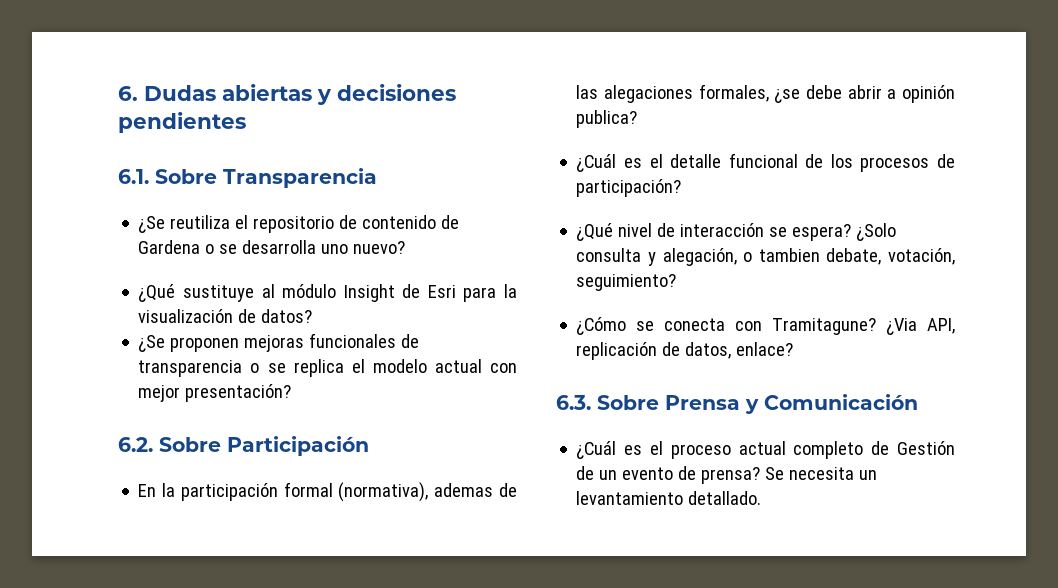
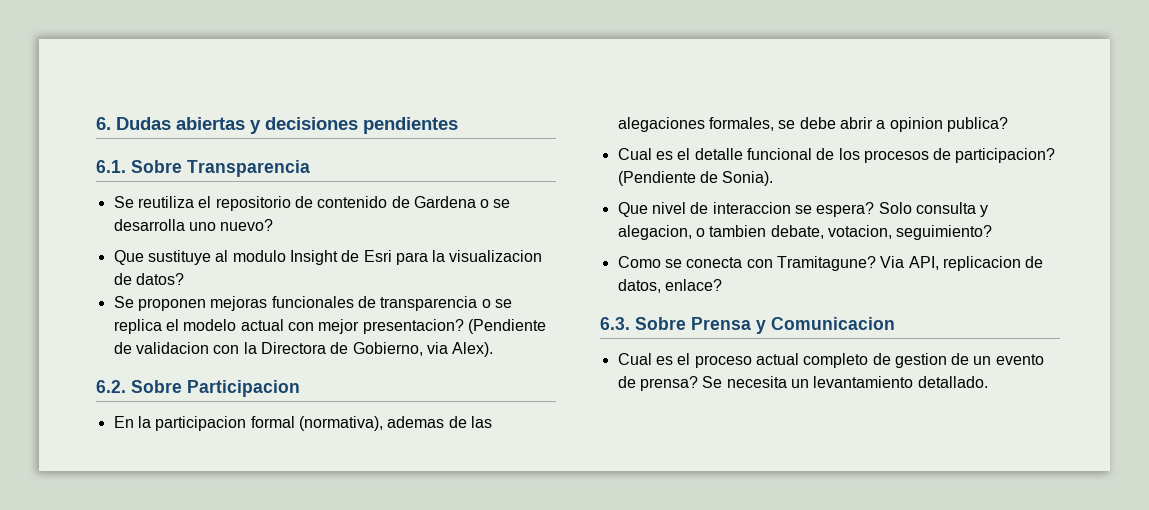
[138,216,166,233] ¿Se -> [113,196,134,208] Se
[138,284,176,302] ¿Qué -> [113,250,144,265] Que
[282,284,337,298] módulo -> [232,250,286,262] modulo
[138,309,234,323] visualización -> [449,250,543,262] visualizacion
[138,335,166,352] ¿Se -> [113,296,134,308] Se
[185,384,292,402] presentación? -> [362,319,546,334] [113,342,494,357] presentacion? (Pendiente de validacion con la Directora de Gobierno, via Alex).
[227,436,369,456] Participación -> [187,380,300,397] Participacion
[180,483,278,501] participación -> [155,416,247,431] participacion
[774,89,801,103] ¿se -> [778,120,796,129] se
[902,85,955,103] opinión -> [889,117,943,132] opinion
[576,154,617,172] ¿Cuál -> [617,148,652,160] Cual
[576,179,682,197] [576,223,614,241] participación? // ¿Qué -> [955,148,1056,163] [617,171,774,186] [617,202,648,217] participacion? (Pendiente de Sonia). // Que
[680,223,765,237] interacción -> [712,202,791,214] interaccion
[856,223,897,241] ¿Solo -> [878,202,912,214] Solo
[662,248,737,266] alegación, -> [617,225,692,240] alegacion,
[888,248,955,265] votación, -> [827,225,892,239] votacion,
[576,317,627,335] ¿Cómo -> [617,256,661,268] Como
[886,318,955,335] [576,342,658,360] ¿Via API, replicación -> [880,256,1021,271] Via API, replicacion
[764,394,918,410] [576,441,617,459] Comunicación // ¿Cuál -> [771,317,895,330] [617,353,652,365] Comunicacion // Cual
[896,441,955,455] Gestión -> [894,353,947,368] gestion

